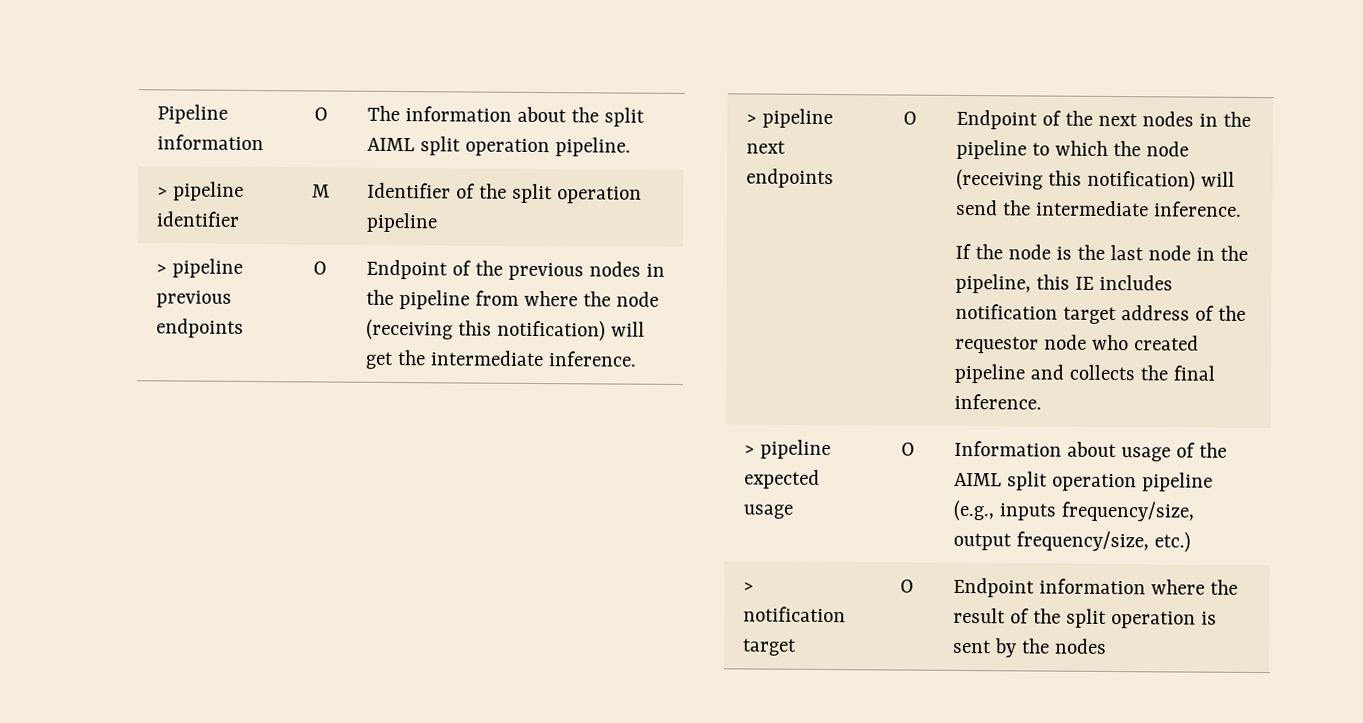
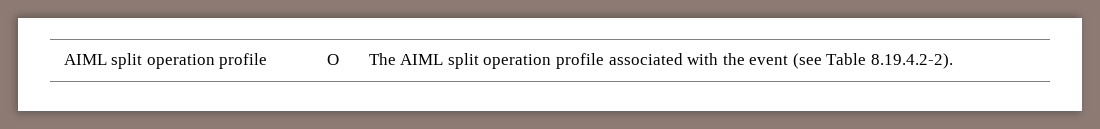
[157,104,229,124] [157,134,265,151] [314,107,328,121] [367,105,645,127] [367,136,631,157] [157,181,244,201] [156,211,241,227] [312,184,330,198] [367,182,642,204] [366,212,439,233] [156,258,243,278] [156,290,233,308] [156,318,245,338] [313,261,327,275] [366,259,665,281] [366,289,659,310] [366,318,645,342] [365,350,637,369] [746,108,833,129] [746,140,787,154] [746,168,835,189] [903,111,917,125] [956,109,1251,130] [956,139,1189,160] [956,168,1235,192] [956,199,1242,217] [955,243,1248,261] [955,273,1173,294] [955,303,1246,325] [955,334,1199,354] [954,363,1215,384] [954,393,1043,410] [744,439,831,460] [744,469,821,489] [743,504,795,519] [901,442,915,456] [954,440,1227,462] [954,471,1213,492] [953,499,1195,522] [953,530,1191,553] [743,581,755,592] [743,606,847,623] [742,638,798,656] [900,579,914,593] [953,577,1238,598] [953,607,1217,629] [952,638,1107,658] Pipeline information | O | The information about the split AIML split operation pipeline. // > pipeline identifier | M | Identifier of the split operation pipeline // > pipeline previous endpoints | O | Endpoint of the previous nodes in the pipeline from where the node (receiving this notification) will get the intermediate inference. // > pipeline next endpoints | O | Endpoint of the next nodes in the pipeline to which the node (receiving this notification) will send the intermediate inference. // If the node is the last node in the pipeline, this IE includes notification target address of the requestor node who created pipeline and collects the final inference. // > pipeline expected usage | O | Information about usage of the AIML split operation pipeline (e.g., inputs frequency/size, output frequency/size, etc.) // > notification target | O | Endpoint information where the result of the split operation is sent by the nodes -> [63,53,268,69] [327,54,339,65] [368,53,954,69] AIML split operation profile | O | The AIML split operation profile associated with the event (see Table 8.19.4.2-2).

